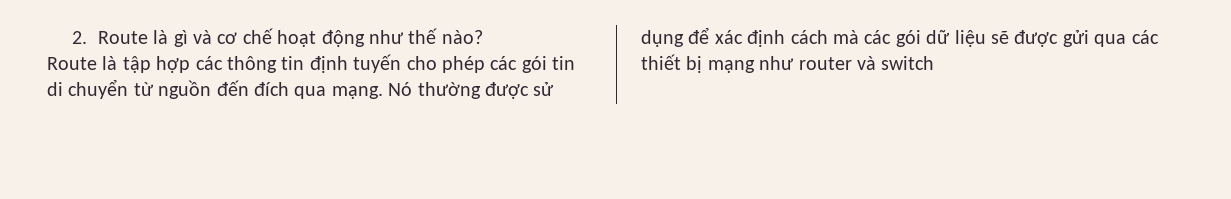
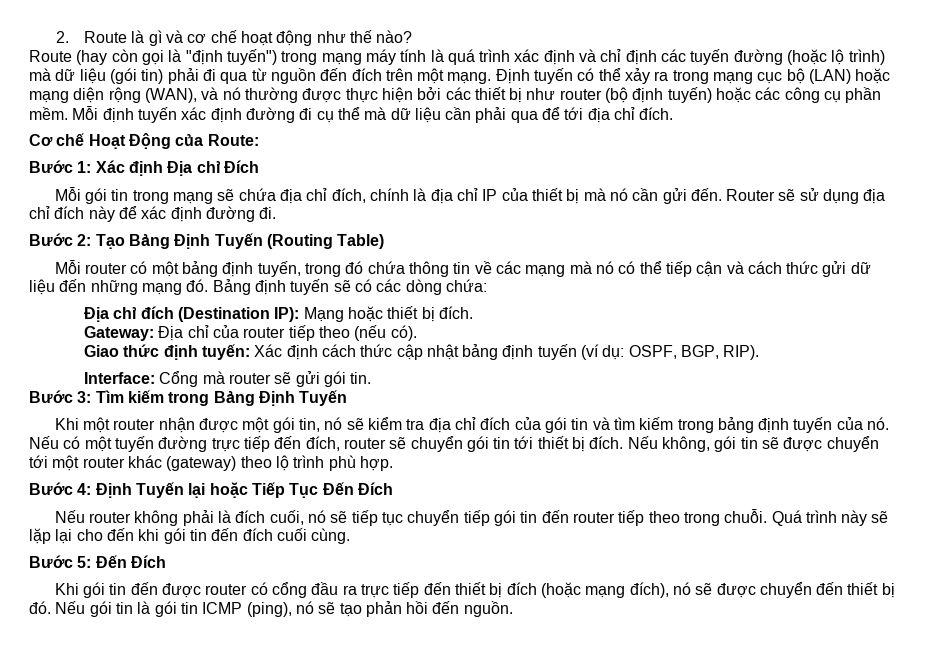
[102,54,576,73] [47,79,555,99] [641,27,1159,47] [641,54,935,73] là tập hợp các thông tin định tuyến cho phép các gói tin di chuyển từ nguồn đến đích qua mạng. Nó thường được sử dụng để xác định cách mà các gói dữ liệu sẽ được gửi qua các thiết bị mạng như router và switch -> [76,49,885,65] [29,68,891,84] [29,87,882,103] [29,106,674,123] [29,133,259,149] [29,160,259,176] [54,187,886,204] [29,206,277,222] [29,233,385,249] [54,260,871,277] [29,279,487,295] [83,306,473,322] [83,325,417,341] [83,344,760,360] [83,371,372,387] [29,390,348,406] [54,417,890,433] [29,436,879,452] [29,455,393,471] [29,482,393,498] [54,509,889,526] [29,528,351,544] [29,555,166,568] [54,582,895,598] [29,601,513,617] (hay còn gọi là "định tuyến") trong mạng máy tính là quá trình xác định và chỉ định các tuyến đường (hoặc lộ trình) mà dữ liệu (gói tin) phải đi qua từ nguồn đến đích trên một mạng. Định tuyến có thể xảy ra trong mạng cục bộ (LAN) hoặc mạng diện rộng (WAN), và nó thường được thực hiện bởi các thiết bị như router (bộ định tuyến) hoặc các công cụ phần mềm. Mỗi định tuyến xác định đường đi cụ thể mà dữ liệu cần phải qua để tới địa chỉ đích. // Cơ chế Hoạt Động của Route: // Bước 1: Xác định Địa chỉ Đích // Mỗi gói tin trong mạng sẽ chứa địa chỉ đích, chính là địa chỉ IP của thiết bị mà nó cần gửi đến. Router sẽ sử dụng địa chỉ đích này để xác định đường đi. // Bước 2: Tạo Bảng Định Tuyến (Routing Table) // Mỗi router có một bảng định tuyến, trong đó chứa thông tin về các mạng mà nó có thể tiếp cận và cách thức gửi dữ liệu đến những mạng đó. Bảng định tuyến sẽ có các dòng chứa: // Địa chỉ đích (Destination IP): Mạng hoặc thiết bị đích. // Gateway: Địa chỉ của router tiếp theo (nếu có). // Giao thức định tuyến: Xác định cách thức cập nhật bảng định tuyến (ví dụ: OSPF, BGP, RIP). // Interface: Cổng mà router sẽ gửi gói tin. // Bước 3: Tìm kiếm trong Bảng Định Tuyến // Khi một router nhận được một gói tin, nó sẽ kiểm tra địa chỉ đích của gói tin và tìm kiếm trong bảng định tuyến của nó. Nếu có một tuyến đường trực tiếp đến đích, router sẽ chuyển gói tin tới thiết bị đích. Nếu không, gói tin sẽ được chuyển tới một router khác (gateway) theo lộ trình phù hợp. // Bước 4: Định Tuyến lại hoặc Tiếp Tục Đến Đích // Nếu router không phải là đích cuối, nó sẽ tiếp tục chuyển tiếp gói tin đến router tiếp theo trong chuỗi. Quá trình này sẽ lặp lại cho đến khi gói tin đến đích cuối cùng. // Bước 5: Đến Đích // Khi gói tin đến được router có cổng đầu ra trực tiếp đến thiết bị đích (hoặc mạng đích), nó sẽ được chuyển đến thiết bị đó. Nếu gói tin là gói tin ICMP (ping), nó sẽ tạo phản hồi đến nguồn.

